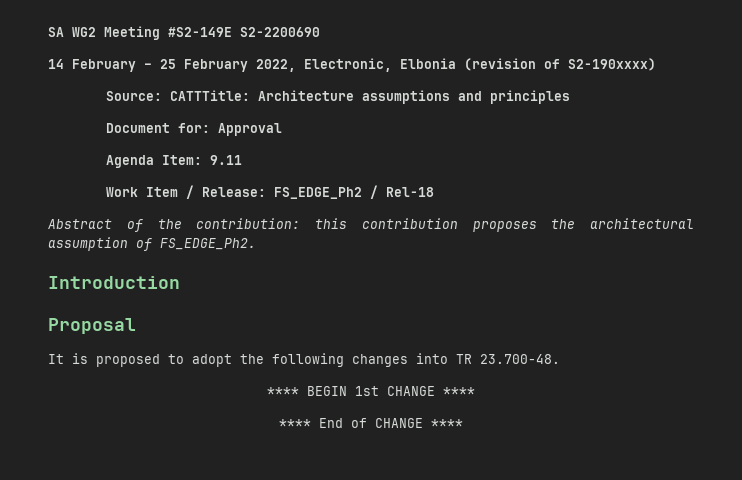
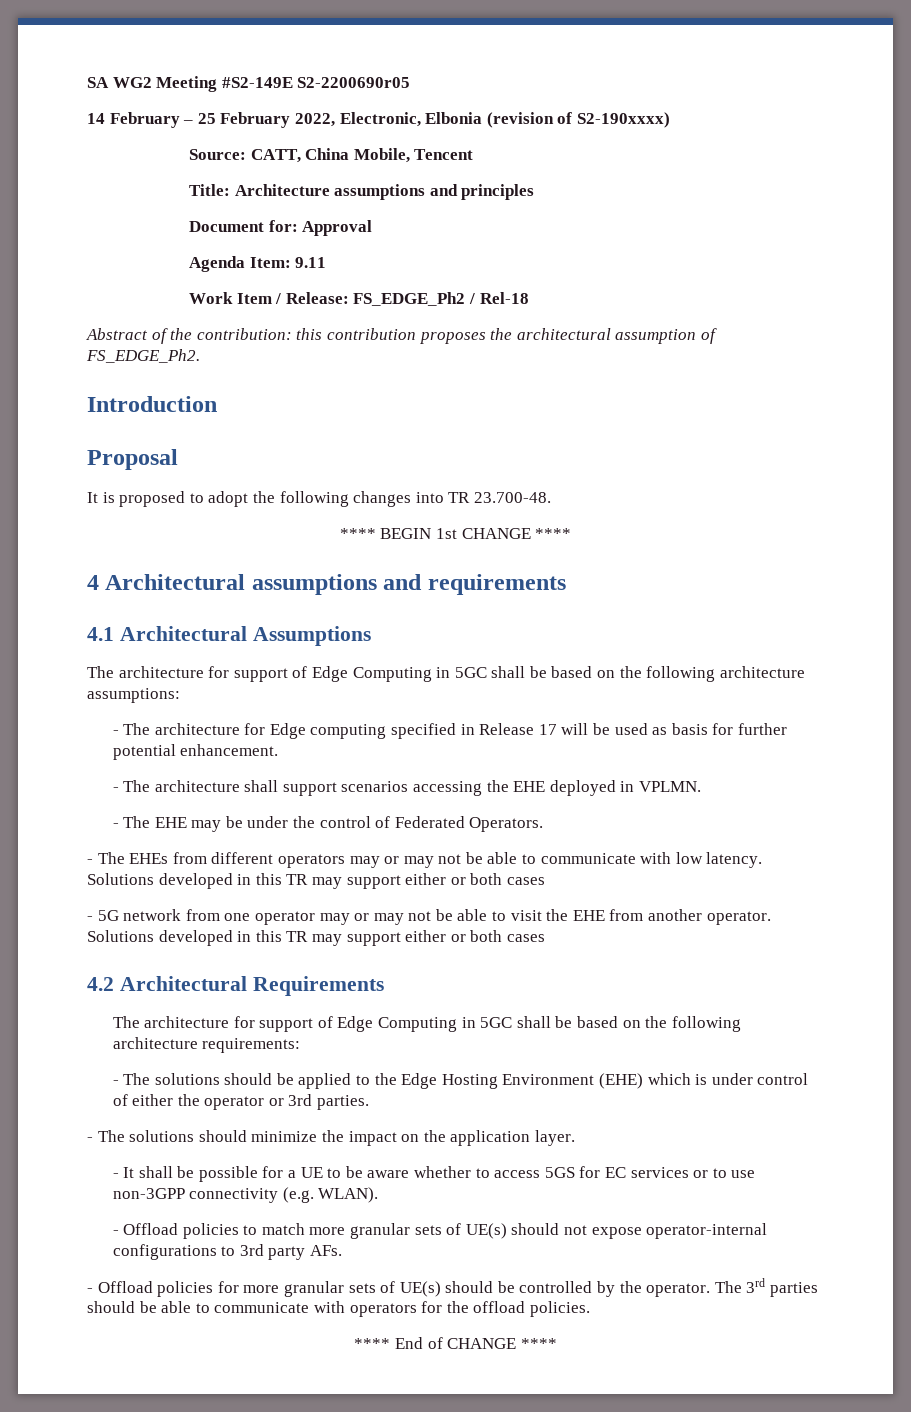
[240,27,320,37] S2-2200690 -> [297,77,411,88] S2-2200690r05
[170,90,251,101] CATTTitle: -> [250,148,474,163] [189,184,231,196] CATT, China Mobile, Tencent // Title:
(475, 391) none -> [87,574,566,595] [87,626,371,646] [87,666,805,682] [87,688,180,703] [112,723,787,739] [112,744,279,760] [112,780,702,796] [112,816,544,832] [87,852,763,868] [87,873,545,889] [87,909,771,925] [87,930,545,946] [87,976,384,996] [112,1016,741,1032] [112,1037,301,1053] [112,1073,809,1089] [112,1094,370,1110] [87,1130,575,1146] [112,1166,756,1182] [112,1187,379,1203] [112,1223,768,1239] [112,1244,342,1260] [87,1278,819,1297] [87,1301,590,1317] // 4 Architectural assumptions and requirements // 4.1 Architectural Assumptions // The architecture for support of Edge Computing in 5GC shall be based on the following architecture assumptions: // - The architecture for Edge computing specified in Release 17 will be used as basis for further potential enhancement. // - The architecture shall support scenarios accessing the EHE deployed in VPLMN. // - The EHE may be under the control of Federated Operators. // - The EHEs from different operators may or may not be able to communicate with low latency. Solutions developed in this TR may support either or both cases // - 5G network from one operator may or may not be able to visit the EHE from another operator. Solutions developed in this TR may support either or both cases // 4.2 Architectural Requirements // The architecture for support of Edge Computing in 5GC shall be based on the following architecture requirements: // - The solutions should be applied to the Edge Hosting Environment (EHE) which is under control of either the operator or 3rd parties. // - The solutions should minimize the impact on the application layer. // - It shall be possible for a UE to be aware whether to access 5GS for EC services or to use non-3GPP connectivity (e.g. WLAN). // - Offload policies to match more granular sets of UE(s) should not expose operator-internal configurations to 3rd party AFs. // - Offload policies for more granular sets of UE(s) should be controlled by the operator. The 3rd parties should be able to communicate with operators for the offload policies.

